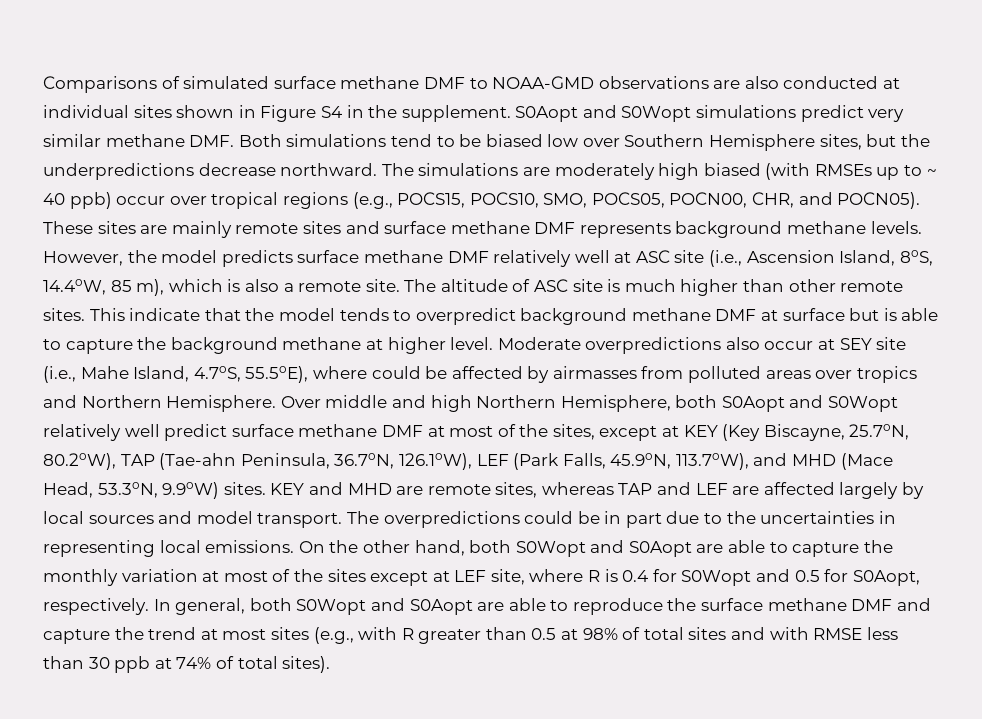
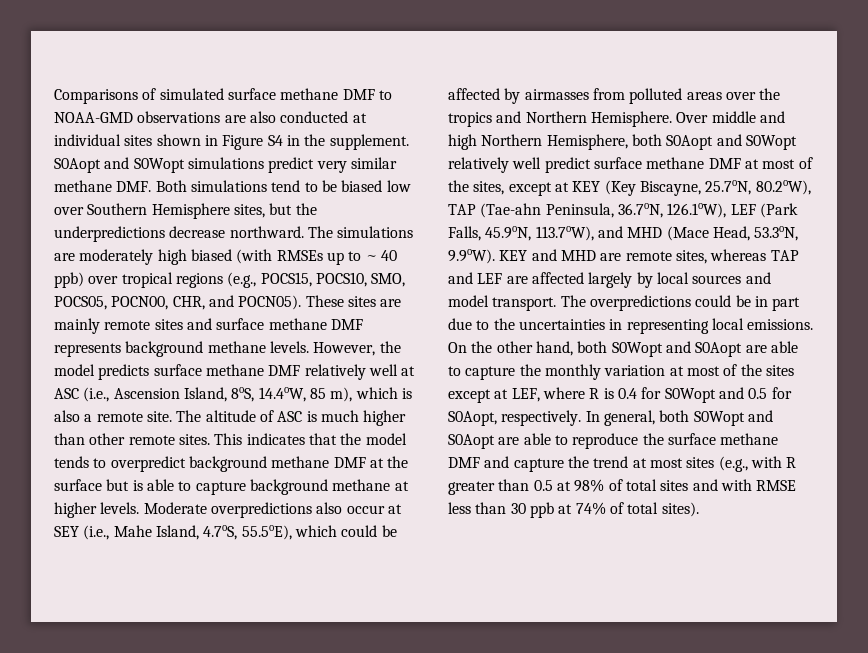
[116,196,166,205] occur -> (84, 280) none
[674,250,705,263] site -> (79, 393) none
[572,279,603,292] site -> (303, 416) none
[129,308,201,321] indicate -> [246,433,305,445] indicates
(779, 315) none -> [387,456,409,468] the
[137,337,167,350] the -> (246, 488) none
[450,337,494,350] level. -> [100,502,140,514] levels.
[876,337,907,350] site -> (79, 531) none
[312,366,367,379] where -> [294,525,337,537] which
(853, 374) none -> [759,88,781,100] the
[162,482,266,499] 9.9oW) sites. -> [448,249,495,264] 9.9oW).
[454,569,525,585] LEF site, -> [511,388,540,402] LEF,

